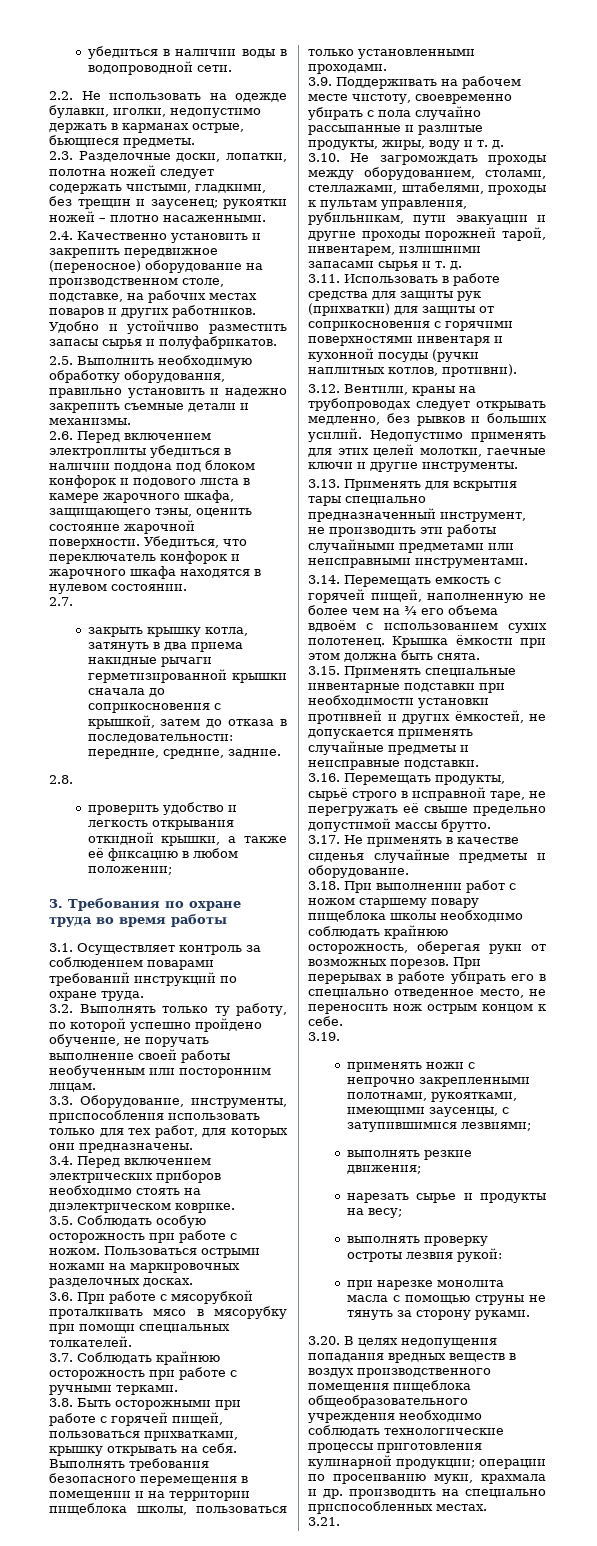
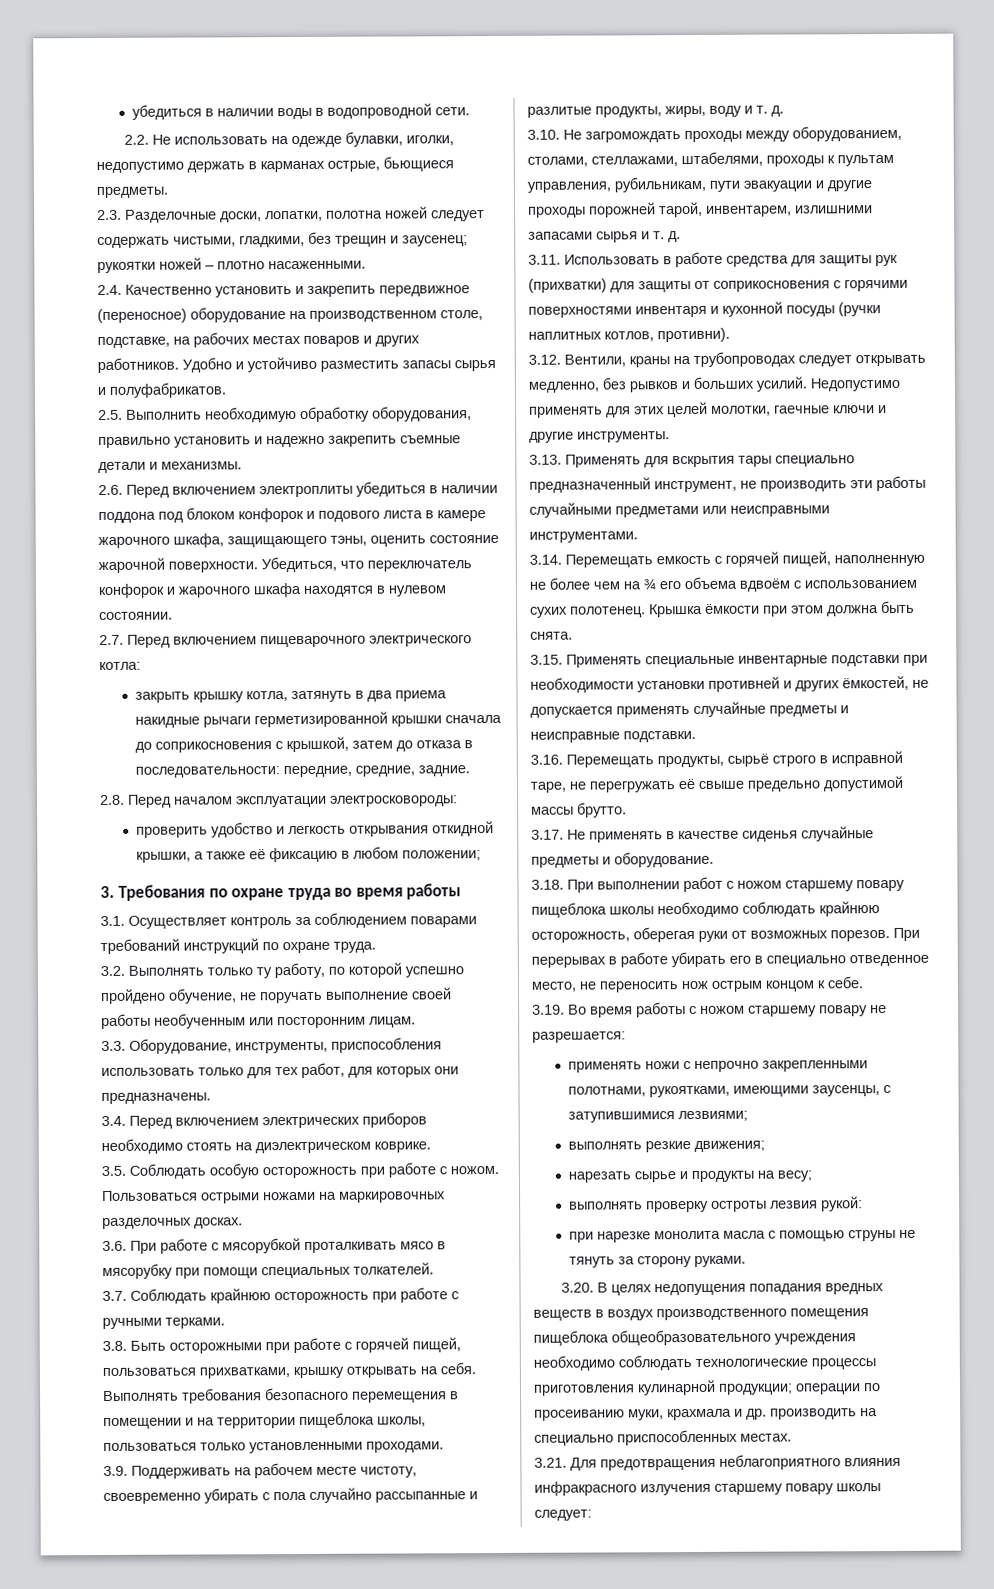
(73, 601) none -> [127,634,472,648] [99,661,141,671] Перед включением пищеварочного электрического котла:
(73, 779) none -> [127,794,458,808] Перед началом эксплуатации электросковороды:
(340, 1036) none -> [568,1002,887,1018] [532,1031,626,1043] Во время работы с ножом старшему повару не разрешается:
(340, 1521) none -> [570,1454,901,1471] [534,1481,881,1496] [534,1509,592,1521] Для предотвращения неблагоприятного влияния инфракрасного излучения старшему повару школы следует:

